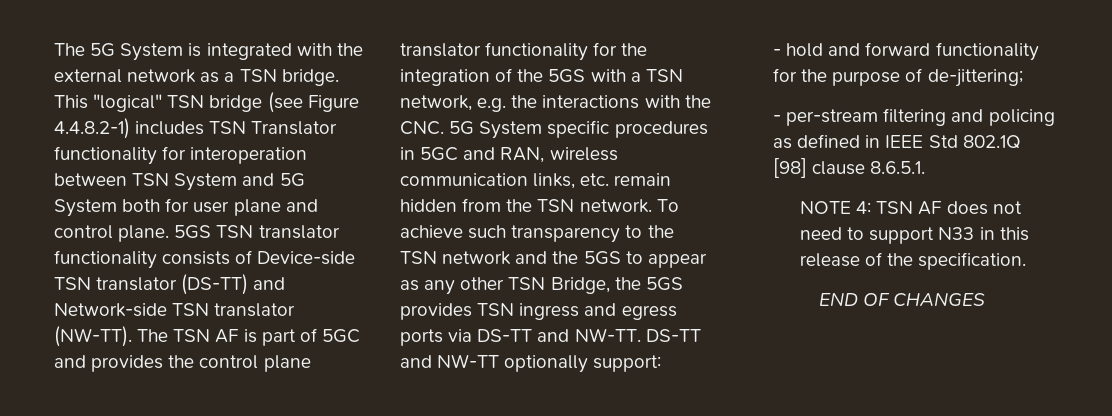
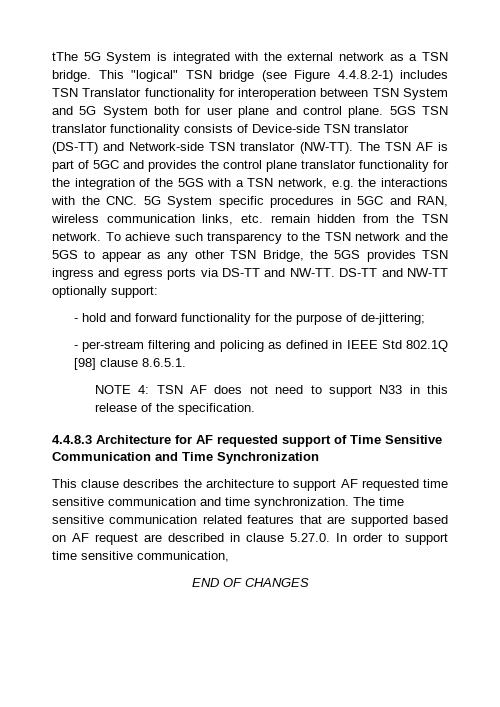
[54,43,85,56] The -> [52,52,78,61] tThe
(1027, 261) none -> [52,435,442,447] [52,452,319,464] [52,479,449,491] [52,497,404,509] [52,515,448,527] [52,533,448,545] [52,551,229,562] // 4.4.8.3 Architecture for AF requested support of Time Sensitive Communication and Time Synchronization // This clause describes the architecture to support AF requested time sensitive communication and time synchronization. The time sensitive communication related features that are supported based on AF request are described in clause 5.27.0. In order to support time sensitive communication,

